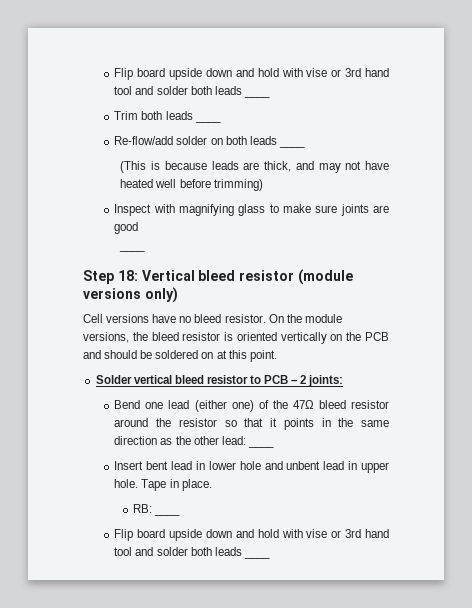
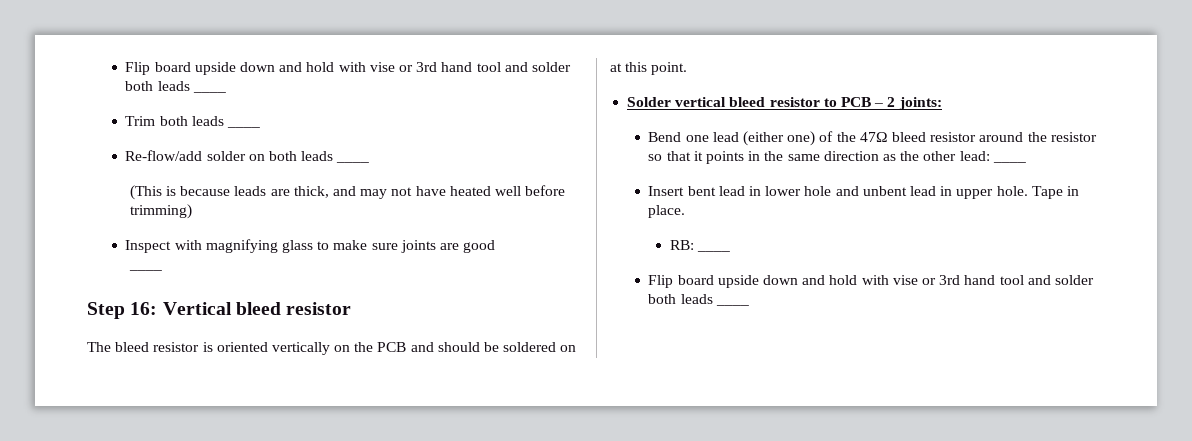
[117,270,138,281] 18: -> [130,302,158,315] 16:
[297,269,353,285] [83,287,178,303] [83,314,342,323] [83,332,148,343] (module versions only) // Cell versions have no bleed resistor. On the module versions, the -> [87,342,111,352] // The

